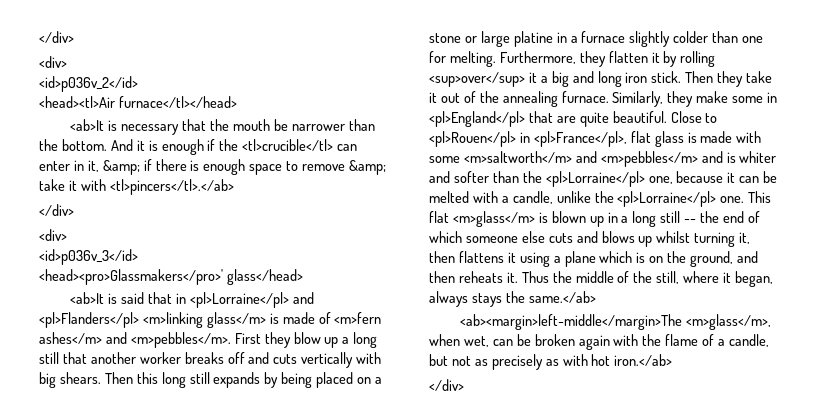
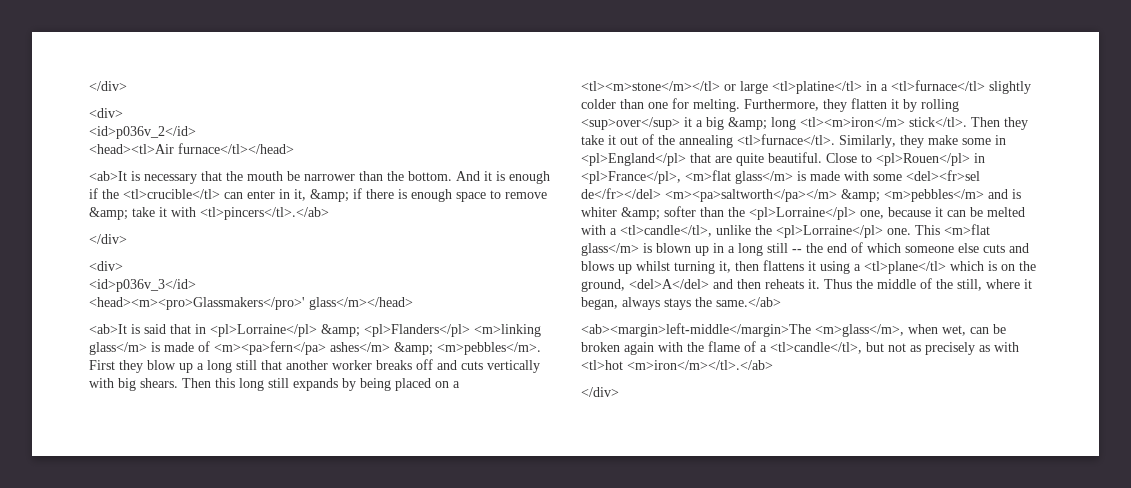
[39,269,303,285] <head><pro>Glassmakers</pro>' glass</head> -> [89,297,413,310] <head><m><pro>Glassmakers</pro>' glass</m></head>
[292,292,314,304] and -> [321,324,360,337] &amp;
[334,312,382,324] [39,332,127,344] <m>fern ashes</m> and -> [214,341,433,355] <m><pa>fern</pa> ashes</m> &amp;
[429,33,461,43] stone -> [581,81,720,91] <tl><m>stone</m></tl>
[513,31,626,47] platine in a furnace -> [772,80,985,94] <tl>platine</tl> in a <tl>furnace</tl>
[572,71,682,87] and long iron stick. -> [728,117,967,130] &amp; long <tl><m>iron</m> stick</tl>.
[561,91,609,103] furnace. -> [737,134,835,145] <tl>furnace</tl>.
[630,131,684,147] flat glass -> [685,170,793,184] <m>flat glass</m>
[463,151,597,163] <m>saltworth</m> and -> [906,170,980,181] [581,188,880,202] <del><fr>sel de</fr></del> <m><pa>saltworth</pa></m> &amp;
[429,171,450,183] and -> [621,207,660,220] &amp;
[512,191,553,204] candle, -> [620,225,712,237] <tl>candle</tl>,
[429,211,535,227] flat <m>glass</m> -> [944,224,990,235] [581,243,639,256] <m>flat glass</m>
[564,251,596,267] plane -> [864,261,946,274] <tl>plane</tl>
(734, 259) none -> [629,279,709,289] <del>A</del>
[729,334,770,347] candle, -> [770,342,862,354] <tl>candle</tl>,
[591,354,673,366] hot iron.</ab> -> [581,360,773,370] <tl>hot <m>iron</m></tl>.</ab>

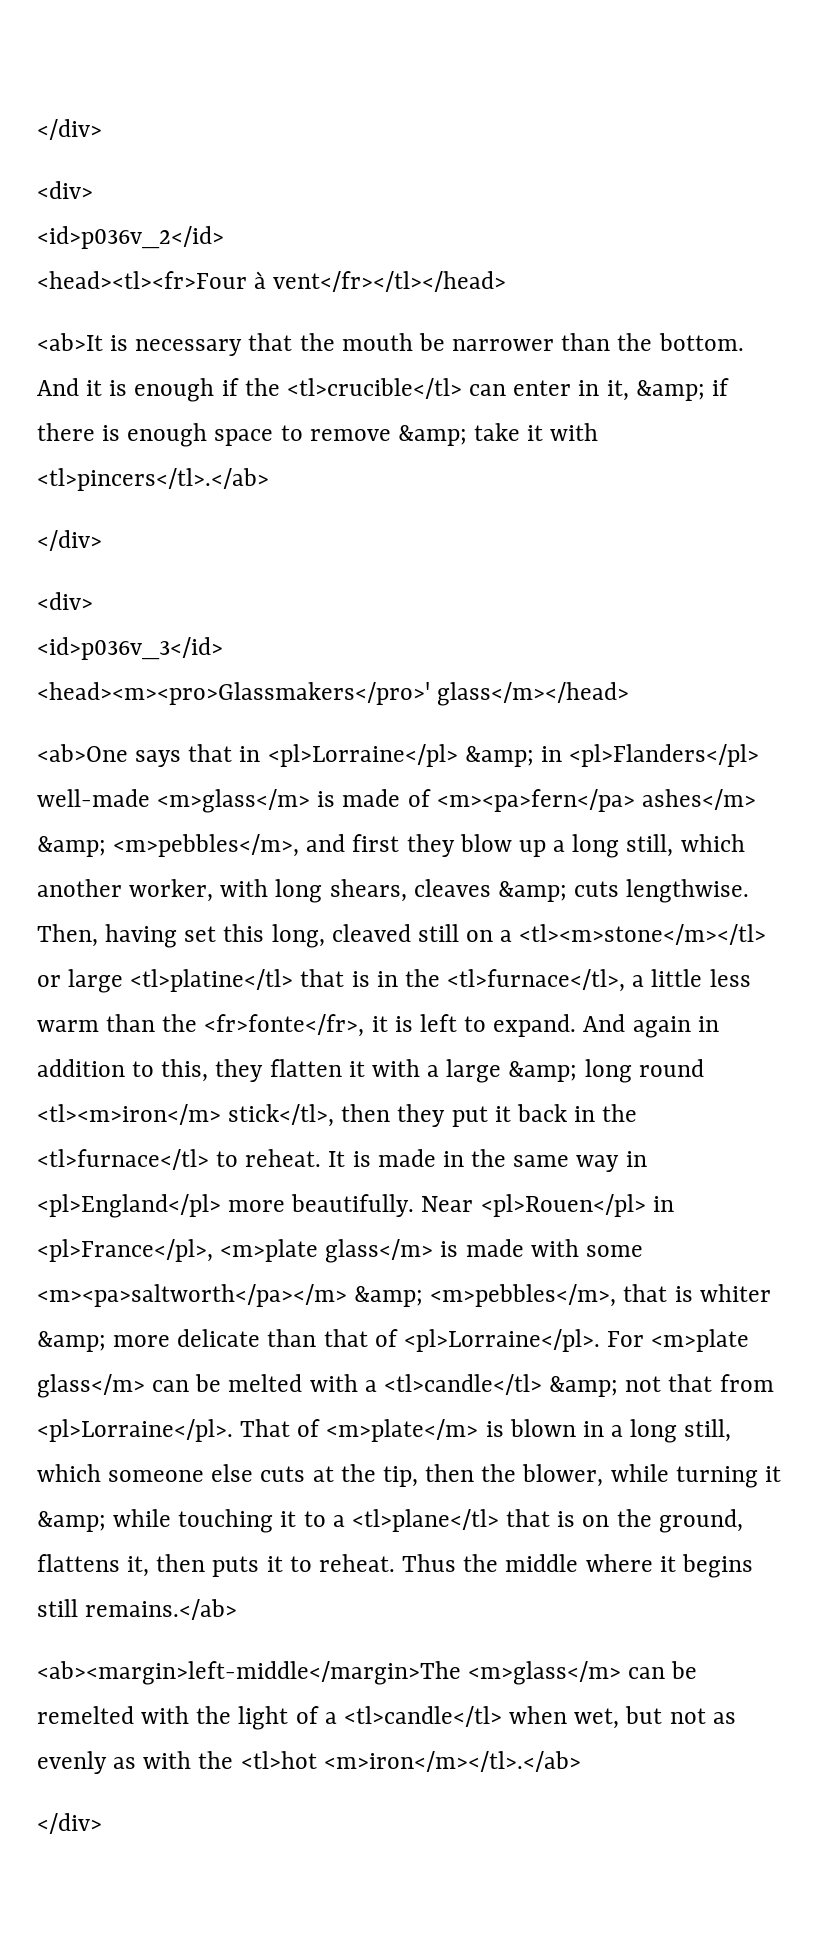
[89,143,294,154] <head><tl>Air furnace</tl></head> -> [37,271,507,292] <head><tl><fr>Four à vent</fr></tl></head>
[89,324,166,334] <ab>It is said -> [37,744,182,767] <ab>One says
[364,324,541,337] [89,342,147,355] <pl>Flanders</pl> <m>linking glass</m> -> [540,744,760,767] [37,789,311,813] in <pl>Flanders</pl> well-made <m>glass</m>
[437,342,541,355] [89,360,115,370] <m>pebbles</m>. First -> [113,834,400,857] <m>pebbles</m>, and first
[236,359,540,373] [89,378,431,391] still that another worker breaks off and cuts vertically with big shears. Then this long still expands by being placed -> [626,834,745,857] [37,879,750,903] [37,924,459,948] still, which another worker, with long shears, cleaves &amp; cuts lengthwise. Then, having set this long, cleaved still
[866,80,1031,94] [581,98,959,112] [581,117,1028,130] [581,134,1006,148] [581,152,872,166] in a <tl>furnace</tl> slightly colder than one for melting. Furthermore, they flatten it by rolling <sup>over</sup> it a big &amp; long <tl><m>iron</m> stick</tl>. Then they take it out of the annealing <tl>furnace</tl>. Similarly, they make some in <pl>England</pl> that are quite beautiful. Close to -> [300,969,751,992] [37,1014,719,1038] [37,1059,704,1083] [37,1104,638,1127] [37,1149,647,1172] [37,1194,474,1218] that is in the <tl>furnace</tl>, a little less warm than the <fr>fonte</fr>, it is left to expand. And again in addition to this, they flatten it with a large &amp; long round <tl><m>iron</m> stick</tl>, then they put it back in the <tl>furnace</tl> to reheat. It is made in the same way in <pl>England</pl> more beautifully. Near
[685,170,731,181] <m>flat -> [220,1239,319,1262] <m>plate
[906,170,980,181] [581,188,1021,202] [581,206,943,220] <del><fr>sel de</fr></del> <m><pa>saltworth</pa></m> &amp; <m>pebbles</m> and is whiter &amp; softer than the <pl>Lorraine</pl> one, because it -> [37,1284,771,1307] [37,1329,750,1352] [37,1374,145,1398] <m><pa>saltworth</pa></m> &amp; <m>pebbles</m>, that is whiter &amp; more delicate than that of <pl>Lorraine</pl>. For <m>plate glass</m>
[620,224,990,238] [581,243,639,256] <tl>candle</tl>, unlike the <pl>Lorraine</pl> one. This <m>flat glass</m> -> [383,1374,774,1397] [37,1419,479,1442] <tl>candle</tl> &amp; not that from <pl>Lorraine</pl>. That of <m>plate</m>
[695,246,709,256] up -> (576, 1428) none
[767,242,1029,253] [581,260,850,274] still -- the end of which someone else cuts and blows up whilst turning it, then flattens it using -> [684,1419,732,1442] [37,1464,781,1488] [37,1509,326,1533] still, which someone else cuts at the tip, then the blower, while turning it &amp; while touching it to
[950,261,984,271] which -> [506,1509,551,1527] that
[629,278,1032,291] [581,297,781,310] [581,323,1006,337] [581,341,862,355] <del>A</del> and then reheats it. Thus the middle of the still, where it began, always stays the same.</ab> // <ab><margin>left-middle</margin>The <m>glass</m>, when wet, can be broken again with the flame of a <tl>candle</tl>, -> [37,1554,753,1578] [37,1599,238,1620] [37,1661,698,1685] [37,1706,620,1730] flattens it, then puts it to reheat. Thus the middle where it begins still remains.</ab> // <ab><margin>left-middle</margin>The <m>glass</m> can be remelted with the light of a <tl>candle</tl> when wet,
[925,342,975,355] precisely -> [37,1751,107,1774] evenly
(1019, 347) none -> [198,1751,234,1769] the

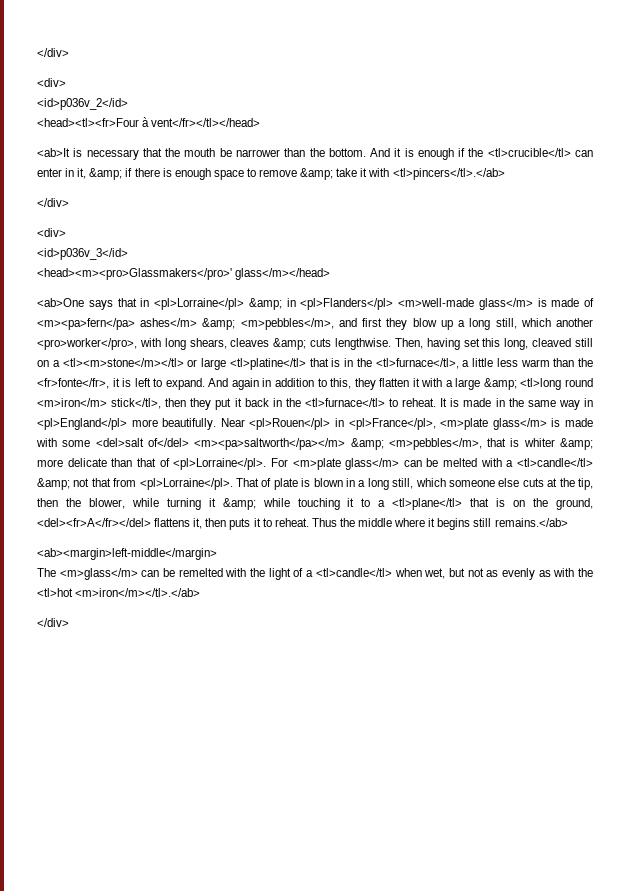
[37,789,311,813] well-made <m>glass</m> -> [398,298,533,310] <m>well-made glass</m>
[129,879,214,902] worker, -> [37,338,137,350] <pro>worker</pro>,
[584,1059,704,1083] [37,1104,221,1125] long round <tl><m>iron</m> -> [520,378,594,390] [37,398,107,407] <tl>long round <m>iron</m>
(643, 1251) none -> [95,438,189,447] <del>salt of</del>
[326,1419,479,1442] <m>plate</m> -> [273,478,298,490] plate
(743, 1521) none -> [37,518,151,527] <del><fr>A</fr></del>
[37,1661,461,1685] <ab><margin>left-middle</margin>The -> [37,548,217,560] [37,568,56,577] <ab><margin>left-middle</margin> // The

